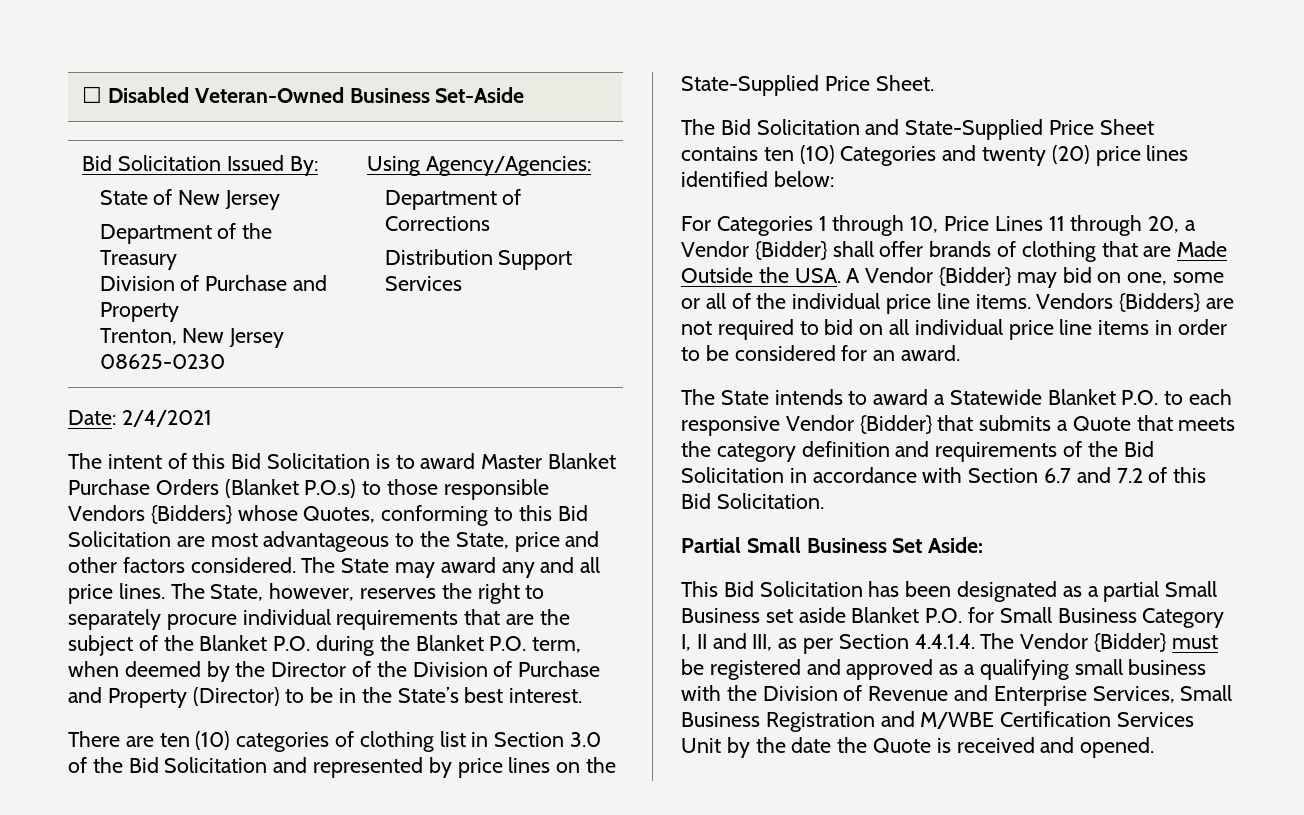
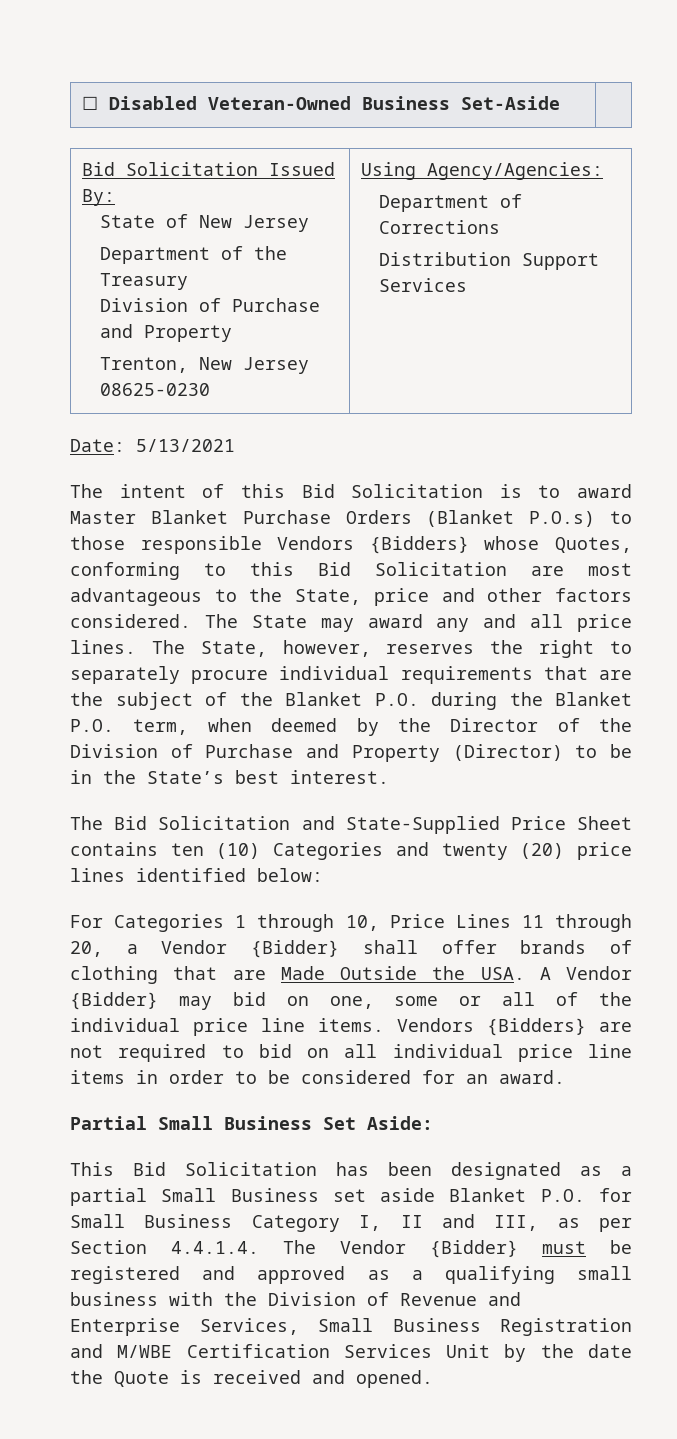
[121,410,212,427] 2/4/2021 -> [136,439,235,452] 5/13/2021
[68,731,602,752] [68,757,617,778] [681,75,934,96] // There are ten (10) categories of clothing list in Section 3.0 of the Bid Solicitation and represented by price lines on the State-Supplied Price Sheet. -> (389, 777) none
[681,389,1233,405] [681,415,1236,436] [681,441,1154,462] [681,467,1207,483] [681,493,824,509] // The State intends to award a Statewide Blanket P.O. to each responsive Vendor {Bidder} that submits a Quote that meets the category definition and requirements of the Bid Solicitation in accordance with Section 6.7 and 7.2 of this Bid Solicitation. -> (565, 1077) none

